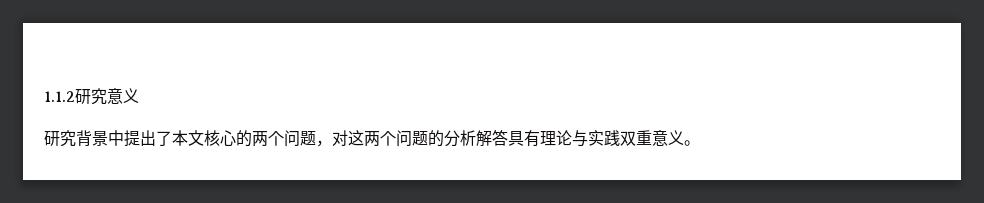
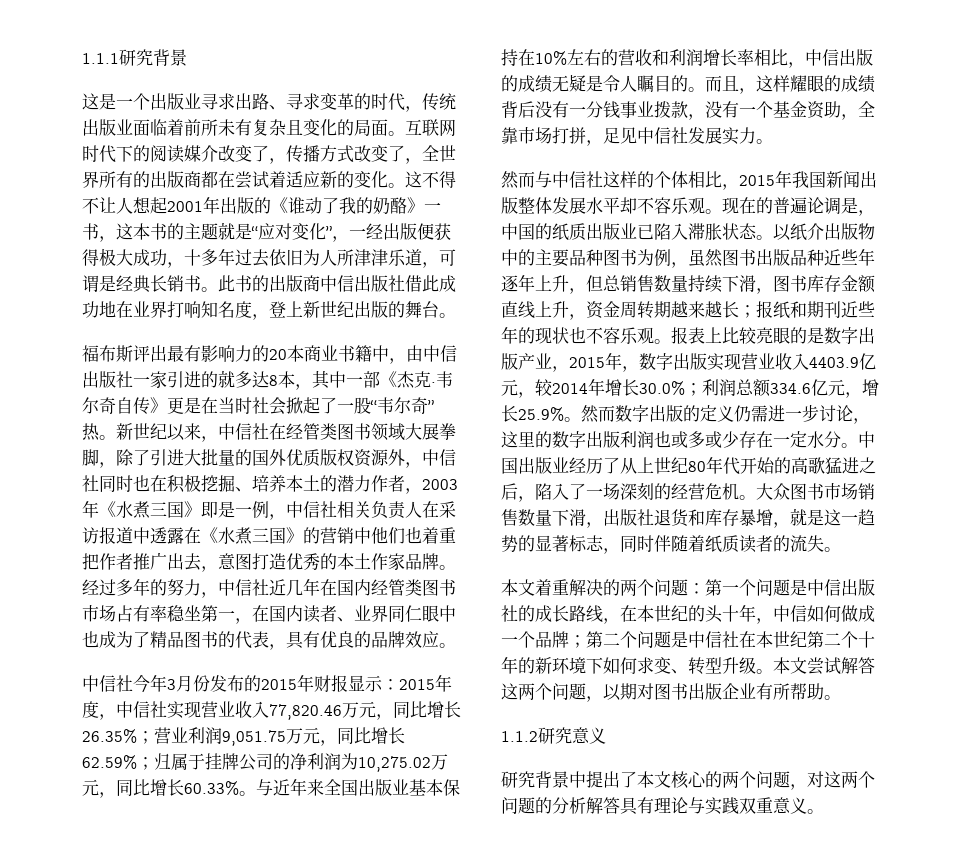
(44, 96) none -> [82,49,187,67] [82,93,456,112] [82,119,456,137] [82,145,456,164] [82,171,456,189] [82,196,441,215] [82,222,451,242] [82,248,456,268] [82,275,456,293] [82,301,456,320] [82,345,457,364] [82,370,453,390] [82,397,434,415] [82,423,456,442] [82,449,456,468] [82,474,458,494] [82,500,456,520] [82,527,456,545] [82,552,456,572] [82,578,456,598] [82,605,456,624] [82,631,456,650] [82,674,452,693] [82,701,461,720] [82,727,405,746] [82,753,448,772] [82,778,460,798] [501,49,873,68] [501,74,875,94] [501,101,875,120] [501,127,773,146] [501,170,877,190] [501,197,875,216] [501,223,875,241] [501,248,875,268] [501,274,876,294] [501,301,875,320] [501,326,875,344] [501,352,876,372] [501,378,879,398] [501,404,870,424] [501,431,875,448] [501,456,876,475] [501,483,875,502] [501,508,875,528] [501,535,841,554] [501,579,875,596] [501,604,875,624] [501,631,875,648] [501,656,875,675] [501,683,841,702] 1.1.1研究背景 // 这是一个出版业寻求出路、寻求变革的时代，传统出版业面临着前所未有复杂且变化的局面。互联网时代下的阅读媒介改变了，传播方式改变了，全世界所有的出版商都在尝试着适应新的变化。这不得不让人想起2001年出版的《谁动了我的奶酪》一书，这本书的主题就是“应对变化”，一经出版便获得极大成功，十多年过去依旧为人所津津乐道，可谓是经典长销书。此书的出版商中信出版社借此成功地在业界打响知名度，登上新世纪出版的舞台。 // 福布斯评出最有影响力的20本商业书籍中，由中信出版社一家引进的就多达8本，其中一部《杰克·韦尔奇自传》更是在当时社会掀起了一股“韦尔奇”热。新世纪以来，中信社在经管类图书领域大展拳脚，除了引进大批量的国外优质版权资源外，中信社同时也在积极挖掘、培养本土的潜力作者，2003年《水煮三国》即是一例，中信社相关负责人在采访报道中透露在《水煮三国》的营销中他们也着重把作者推广出去，意图打造优秀的本土作家品牌。经过多年的努力，中信社近几年在国内经管类图书市场占有率稳坐第一，在国内读者、业界同仁眼中也成为了精品图书的代表，具有优良的品牌效应。 // 中信社今年3月份发布的2015年财报显示：2015年度，中信社实现营业收入77,820.46万元，同比增长26.35%；营业利润9,051.75万元，同比增长62.59%；归属于挂牌公司的净利润为10,275.02万元，同比增长60.33%。与近年来全国出版业基本保持在10%左右的营收和利润增长率相比，中信出版的成绩无疑是令人瞩目的。而且，这样耀眼的成绩背后没有一分钱事业拨款，没有一个基金资助，全靠市场打拼，足见中信社发展实力。 // 然而与中信社这样的个体相比，2015年我国新闻出版整体发展水平却不容乐观。现在的普遍论调是，中国的纸质出版业已陷入滞胀状态。以纸介出版物中的主要品种图书为例，虽然图书出版品种近些年逐年上升，但总销售数量持续下滑，图书库存金额直线上升，资金周转期越来越长；报纸和期刊近些年的现状也不容乐观。报表上比较亮眼的是数字出版产业，2015年，数字出版实现营业收入4403.9亿元，较2014年增长30.0%；利润总额334.6亿元，增长25.9%。然而数字出版的定义仍需进一步讨论，这里的数字出版利润也或多或少存在一定水分。中国出版业经历了从上世纪80年代开始的高歌猛进之后，陷入了一场深刻的经营危机。大众图书市场销售数量下滑，出版社退货和库存暴增，就是这一趋势的显著标志，同时伴随着纸质读者的流失。 // 本文着重解决的两个问题：第一个问题是中信出版社的成长路线，在本世纪的头十年，中信如何做成一个品牌；第二个问题是中信社在本世纪第二个十年的新环境下如何求变、转型升级。本文尝试解答这两个问题，以期对图书出版企业有所帮助。 //

